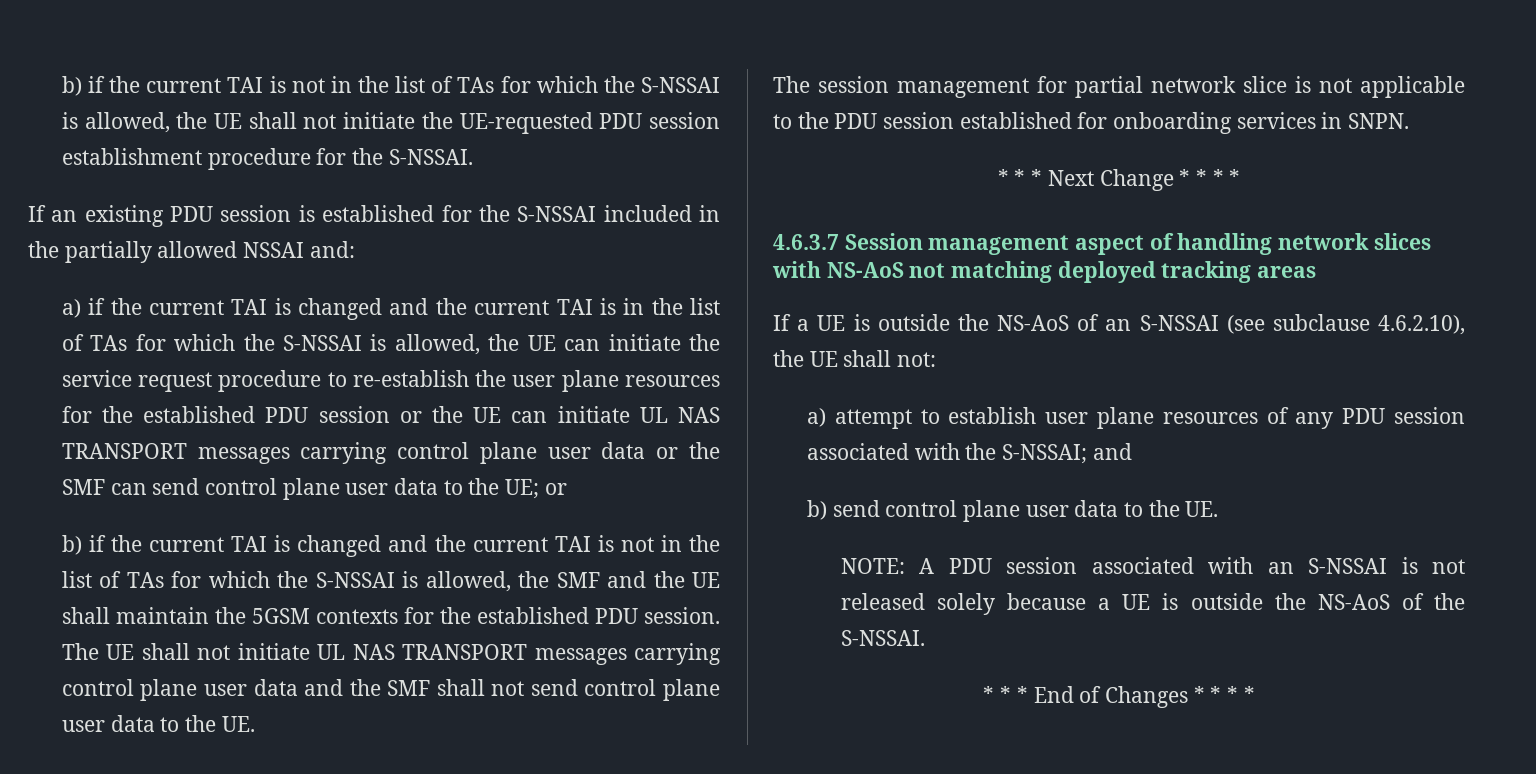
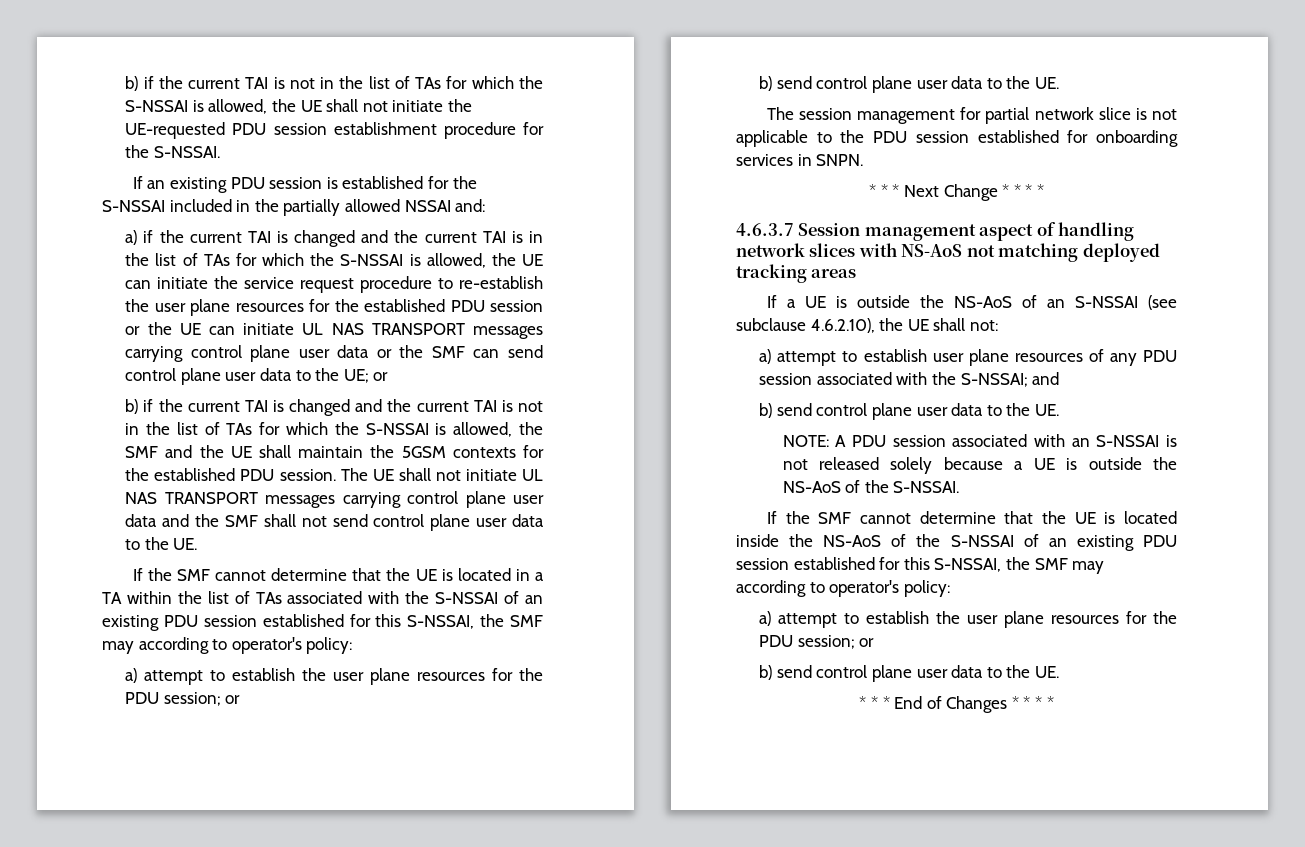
(255, 724) none -> [132,568,544,581] [102,591,543,604] [102,614,543,631] [102,637,353,654] [125,668,544,685] [125,692,241,706] [759,76,1060,93] // If the SMF cannot determine that the UE is located in a TA within the list of TAs associated with the S-NSSAI of an existing PDU session established for this S-NSSAI, the SMF may according to operator's policy: // a) attempt to establish the user plane resources for the PDU session; or // b) send control plane user data to the UE.
(925, 638) none -> [766,511,1177,524] [736,534,1177,551] [736,557,1105,574] [736,580,950,597] [759,611,1177,628] [759,635,875,649] [759,665,1060,682] // If the SMF cannot determine that the UE is located inside the NS-AoS of the S-NSSAI of an existing PDU session established for this S-NSSAI, the SMF may according to operator's policy: // a) attempt to establish the user plane resources for the PDU session; or // b) send control plane user data to the UE.

